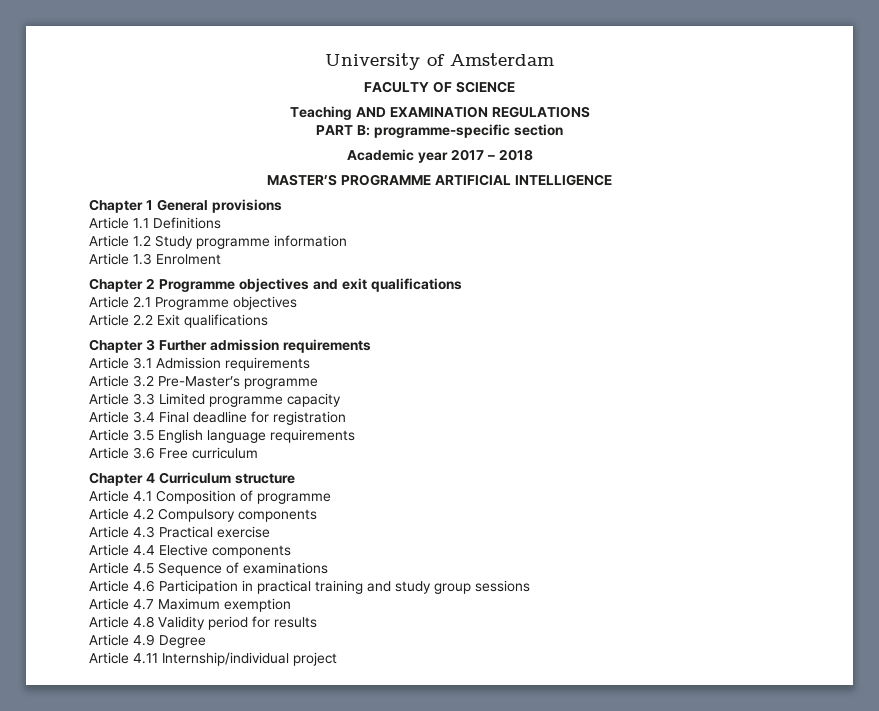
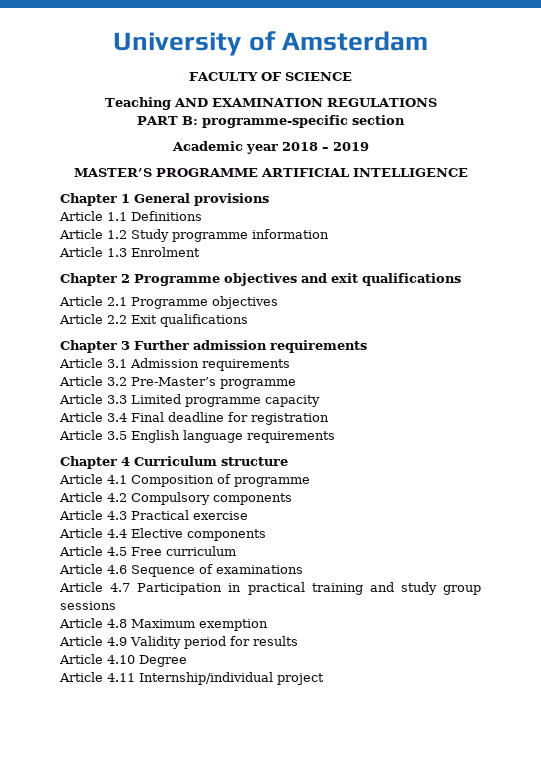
[450,149,533,161] 2017 – 2018 -> [281,142,369,151] 2018 – 2019
[89,447,258,459] // Article 3.6 Free curriculum -> (335, 437) none
(154, 568) none -> [131,546,236,556] [59,564,127,574] Free curriculum // Article 4.6
[133,580,155,592] 4.6 -> [110,583,131,592] 4.7
[133,599,154,610] 4.7 -> [107,619,127,628] 4.8
[133,616,154,628] 4.8 -> [107,637,127,646] 4.9
[133,634,155,646] 4.9 -> [107,655,135,664] 4.10

